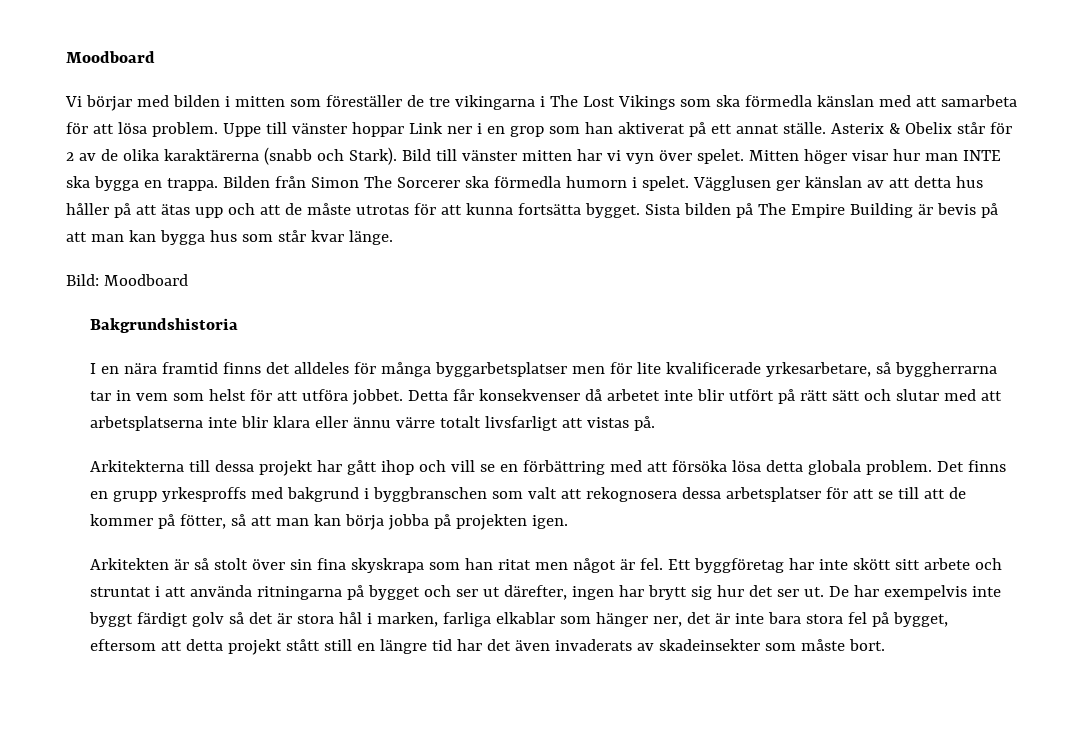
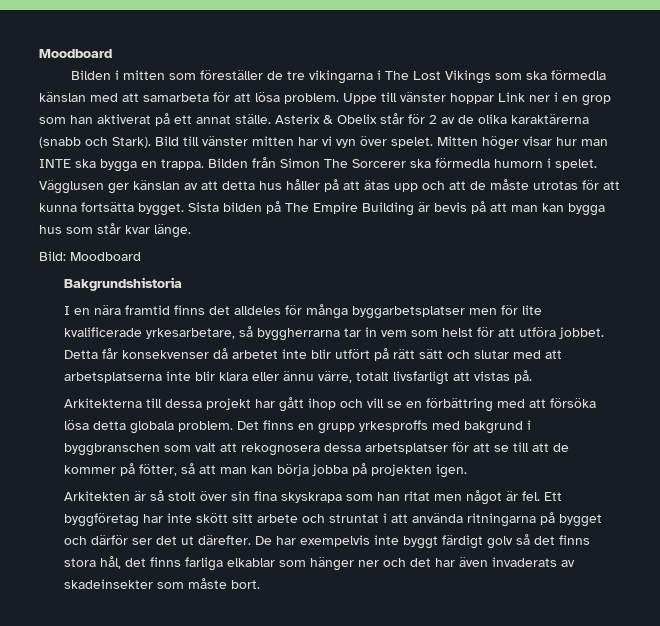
[66,51,155,63] [65,95,220,111] Moodboard // Vi börjar med bilden -> [39,49,112,58] [70,70,111,80] Moodboard // Bilden
[395,417,435,428] värre -> [318,371,353,383] värre,
[455,585,824,600] ser ut därefter, ingen har brytt sig hur det ser ut. -> [91,535,252,545] därför ser det ut därefter.
[276,612,948,627] [89,639,511,655] är stora hål i marken, farliga elkablar som hänger ner, det är inte bara stora fel på bygget, eftersom att detta projekt stått still en längre tid har det -> [559,535,591,545] [64,556,456,571] finns stora hål, det finns farliga elkablar som hänger ner och det har

